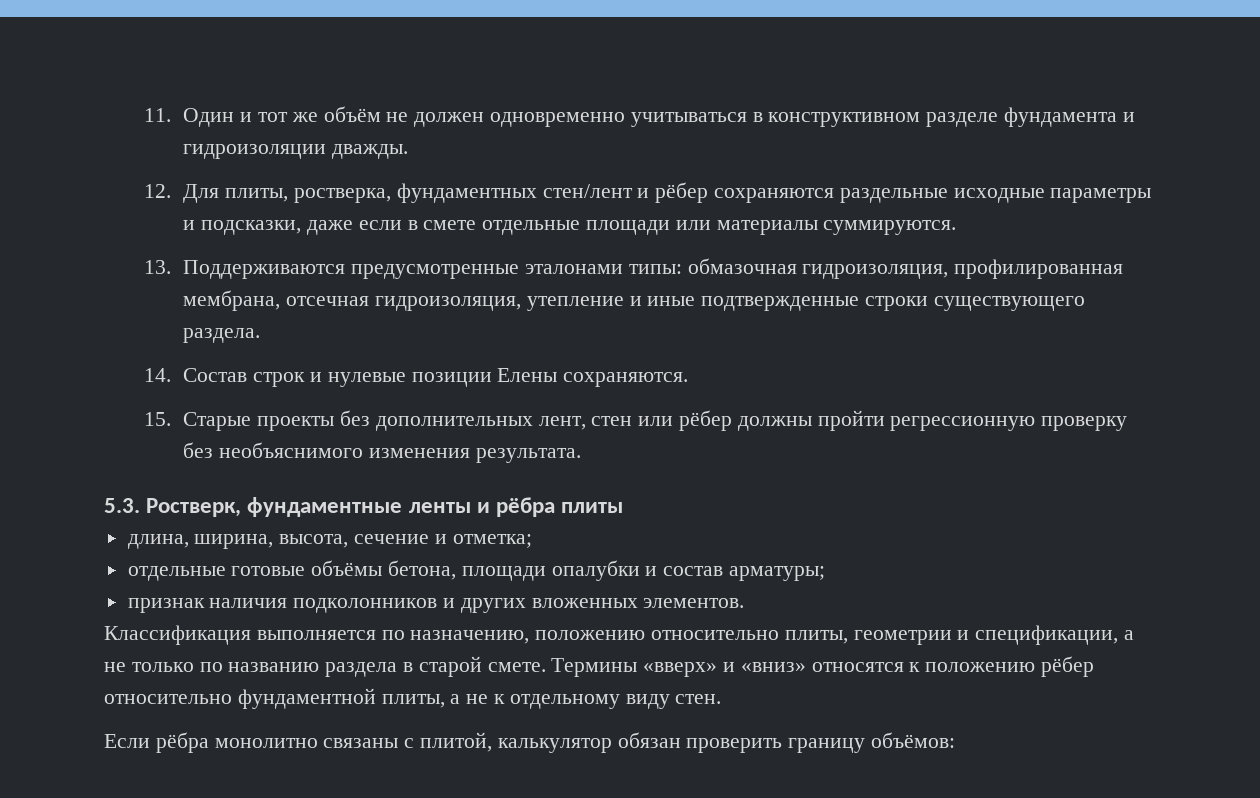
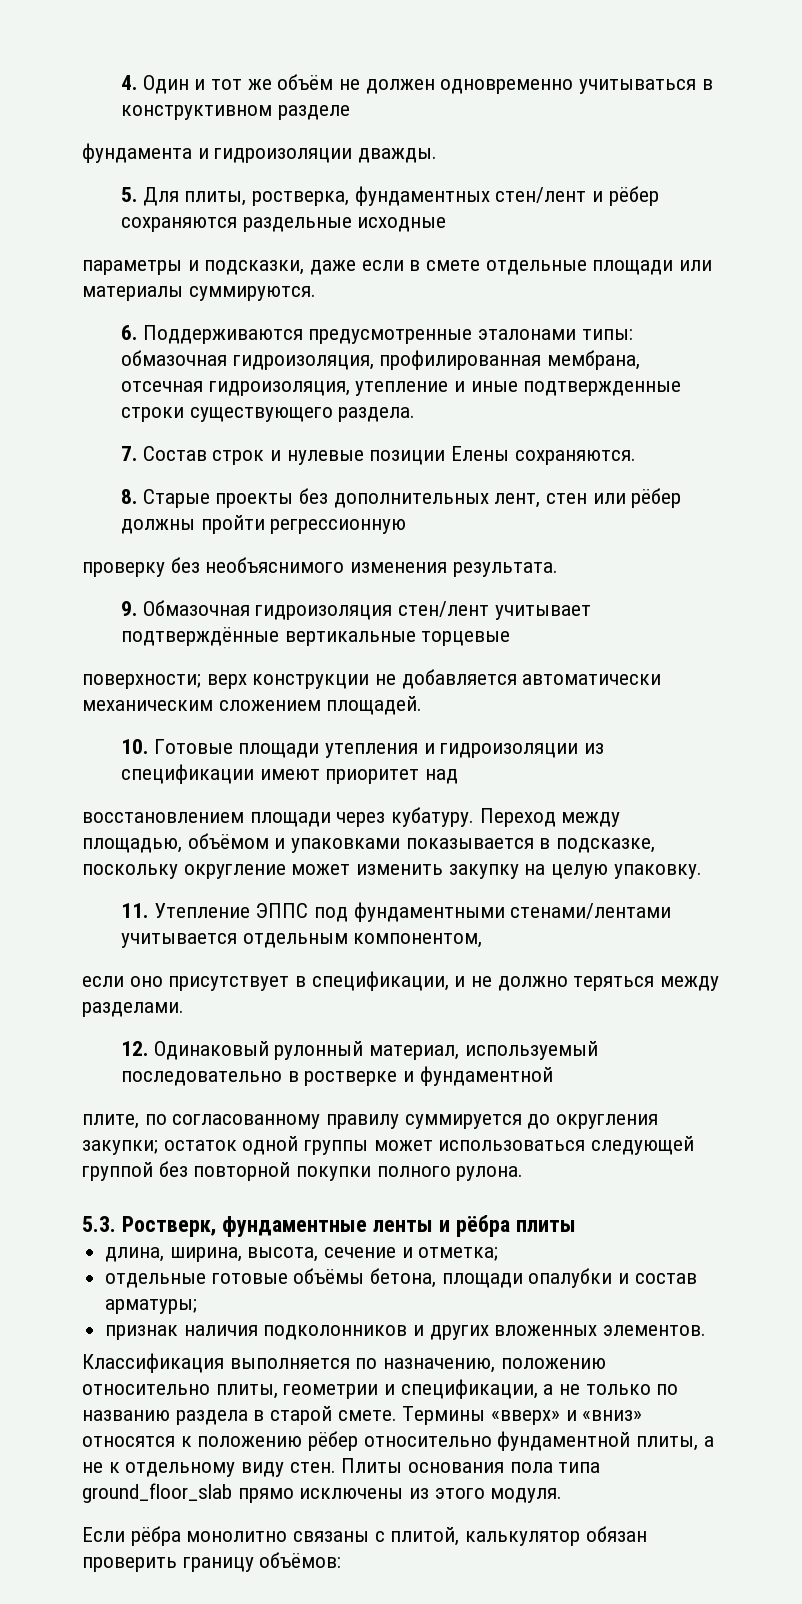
[143,108,171,122] 11. -> [121,75,138,90] 4.
(999, 119) none -> (350, 112) //
[143,184,171,198] 12. -> [121,187,138,202] 5.
(1045, 195) none -> (447, 224) //
[143,260,171,274] 13. -> [121,325,138,340] 6.
[143,368,171,382] 14. -> [121,446,138,461] 7.
[143,412,171,426] 15. -> [121,489,138,504] 8.
(1036, 423) none -> (407, 526) //
(581, 455) none -> [121,600,591,620] [121,627,511,646] [82,669,662,689] [82,696,423,715] [121,739,605,758] [121,764,459,784] [82,807,621,827] [82,833,656,853] [82,864,702,879] [121,902,672,922] [121,933,483,948] [82,971,720,991] [82,1002,184,1017] [121,1041,598,1060] [121,1066,553,1086] [82,1114,659,1129] [82,1136,695,1155] [82,1161,524,1181] // 9. Обмазочная гидроизоляция стен/лент учитывает подтверждённые вертикальные торцевые // поверхности; верх конструкции не добавляется автоматически механическим сложением площадей. // 10. Готовые площади утепления и гидроизоляции из спецификации имеют приоритет над // восстановлением площади через кубатуру. Переход между площадью, объёмом и упаковками показывается в подсказке, поскольку округление может изменить закупку на целую упаковку. // 11. Утепление ЭППС под фундаментными стенами/лентами учитывается отдельным компонентом, // если оно присутствует в спецификации, и не должно теряться между разделами. // 12. Одинаковый рулонный материал, используемый последовательно в ростверке и фундаментной // плите, по согласованному правилу суммируется до округления закупки; остаток одной группы может использоваться следующей группой без повторной покупки полного рулона.
(722, 699) none -> [341,1458,601,1473] [82,1483,563,1503] Плиты основания пола типа ground_floor_slab прямо исключены из этого модуля.

